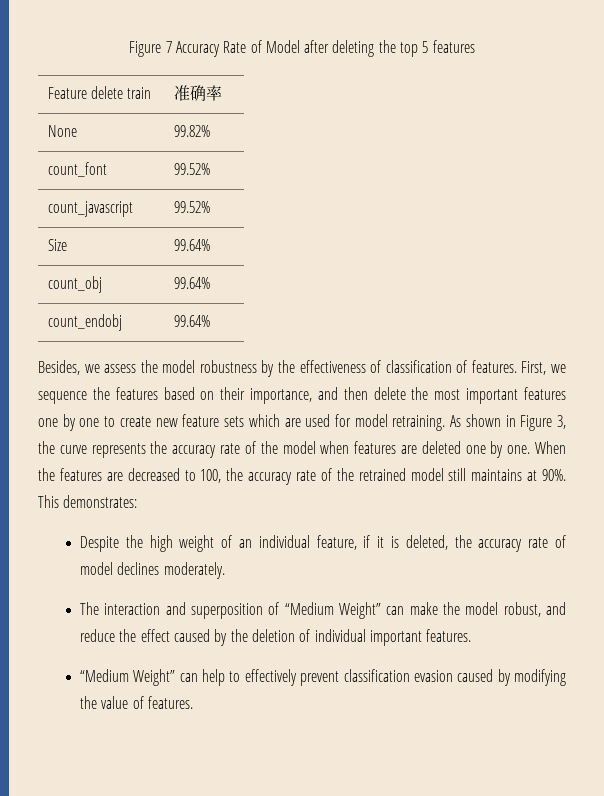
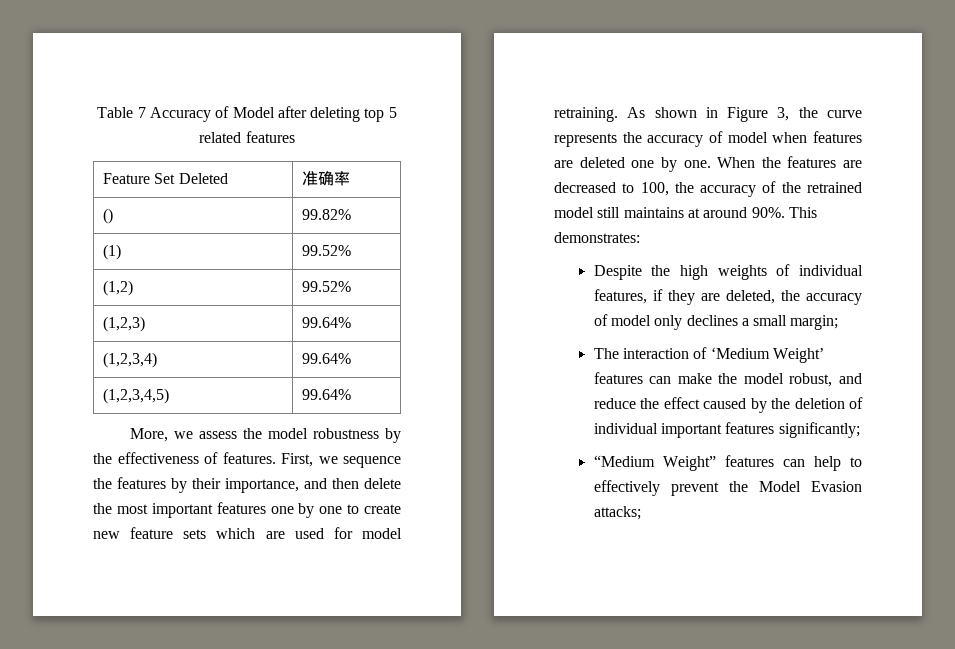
[129,41,162,57] Figure -> [97,107,134,118] Table
[223,41,247,53] Rate -> (211, 114) none
[378,40,396,53] the -> (361, 114) none
(429, 47) none -> [199,132,242,143] related
[90,86,152,99] delete train -> [154,173,228,184] Set Deleted
[47,125,77,137] // None -> [103,208,114,224] // ()
[47,162,107,177] [173,163,210,175] [47,201,133,217] [173,201,210,213] [47,239,67,251] [173,239,210,251] [47,276,102,293] [173,277,210,289] [47,314,122,331] [173,315,210,327] [38,360,80,375] count_font | 99.52% // count_javascript | 99.52% // Size | 99.64% // count_obj | 99.64% // count_endobj | 99.64% // Besides, -> [103,244,122,260] [302,245,352,256] [103,280,134,296] [302,281,352,292] [103,316,146,332] [302,317,352,328] [103,352,158,368] [302,353,352,364] [103,388,170,404] [302,389,352,400] [129,428,168,442] (1) | 99.52% // (1,2) | 99.52% // (1,2,3) | 99.64% // (1,2,3,4) | 99.64% // (1,2,3,4,5) | 99.64% // More,
[385,360,468,373] classification of -> (218, 458) none
[163,387,215,400] based on -> [171,478,187,493] by
[220,441,278,454] rate of the -> [709,131,723,143] of
[296,470,316,481] rate -> (757, 191) none
(538, 475) none -> [703,207,748,218] around
[179,535,399,552] weight of an individual feature, if it is -> [717,264,863,280] [593,289,720,305] weights of individual features, if they are
[528,535,566,548] [79,562,225,579] [79,602,381,619] rate of model declines moderately. // The interaction and superposition of “Medium Weight” -> [593,314,839,330] [593,347,824,363] [593,372,643,384] of model only declines a small margin; // The interaction of ‘Medium Weight’ features
[426,629,472,642] [79,669,176,686] features. // “Medium Weight” -> [725,422,860,438] [593,455,774,471] features significantly; // “Medium Weight” features
[343,669,567,686] [79,696,193,709] classification evasion caused by modifying the value of features. -> [728,481,862,492] [593,506,641,520] the Model Evasion attacks;

